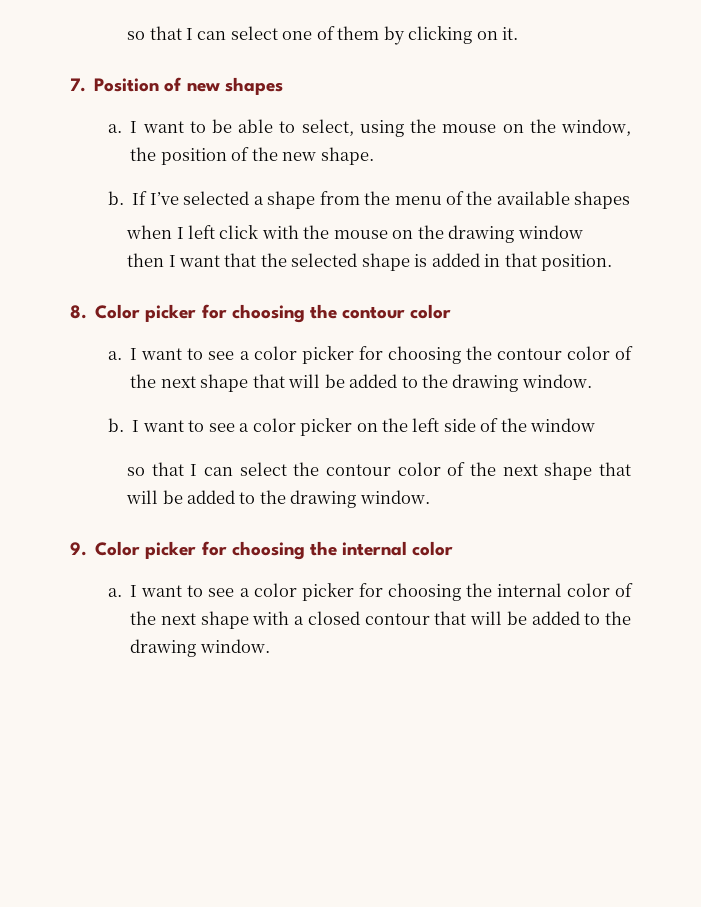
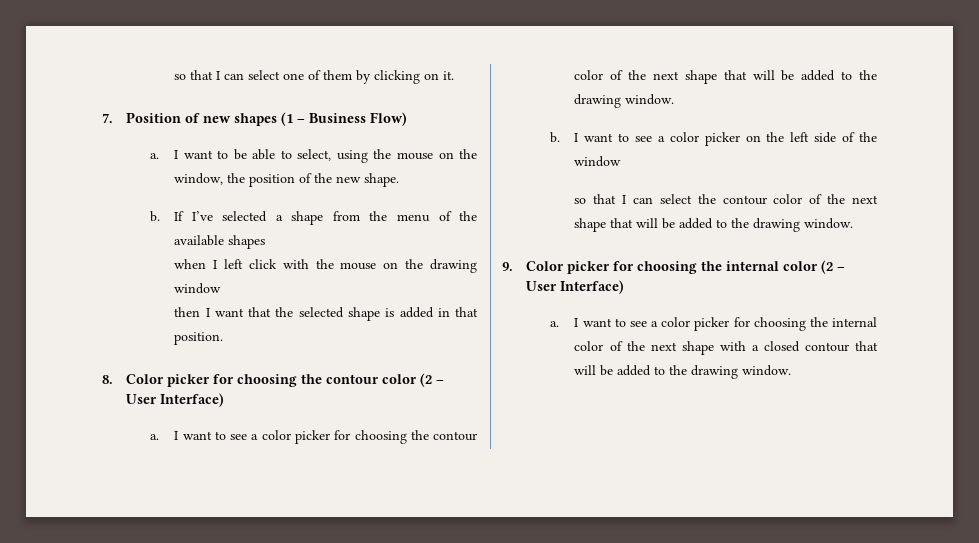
(283, 86) none -> [281,112,408,126] (1 – Business Flow)
(452, 311) none -> [420,373,445,387] [126,393,225,407] (2 – User Interface)
(454, 548) none -> [821,260,846,274] [526,280,625,294] (2 – User Interface)

